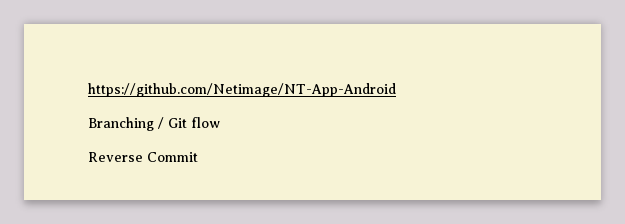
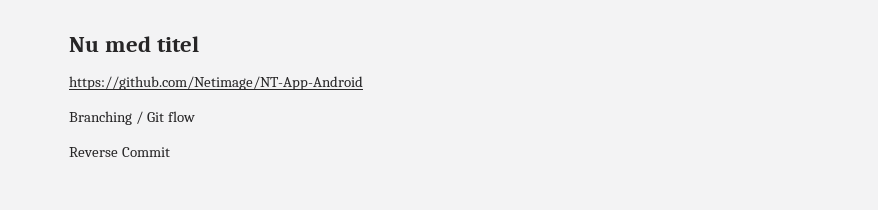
(88, 90) none -> [69,36,200,52] Nu med titel //

